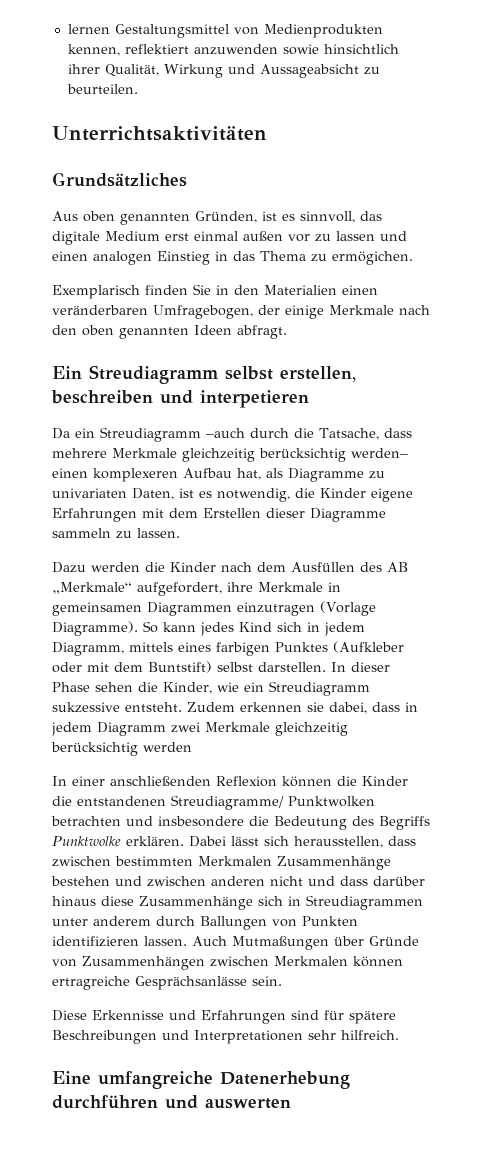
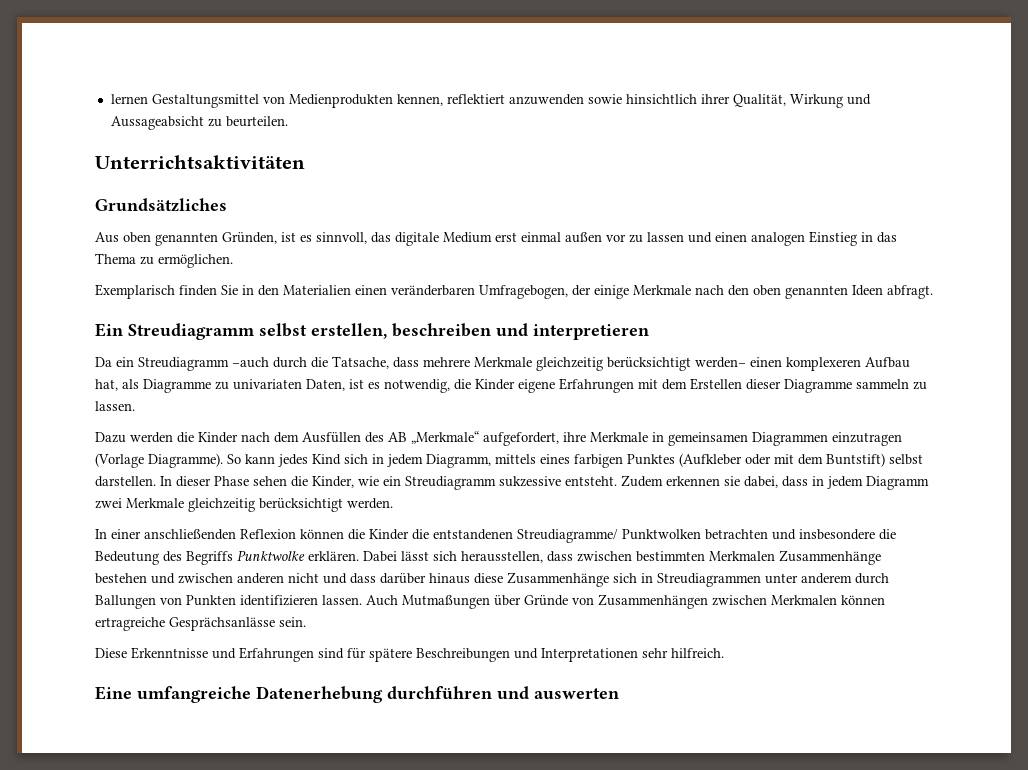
[332,251,413,265] ermögichen. -> [158,254,233,268] ermöglichen.
[200,390,309,408] interpetieren -> [533,324,649,340] interpretieren
[259,448,346,462] berücksichtig -> [607,357,691,371] berücksichtigt
[51,742,192,756] berücksichtig werden -> [259,498,393,512] berücksichtigt werden.
[92,1010,164,1020] Erkennisse -> [131,647,208,659] Erkenntnisse

